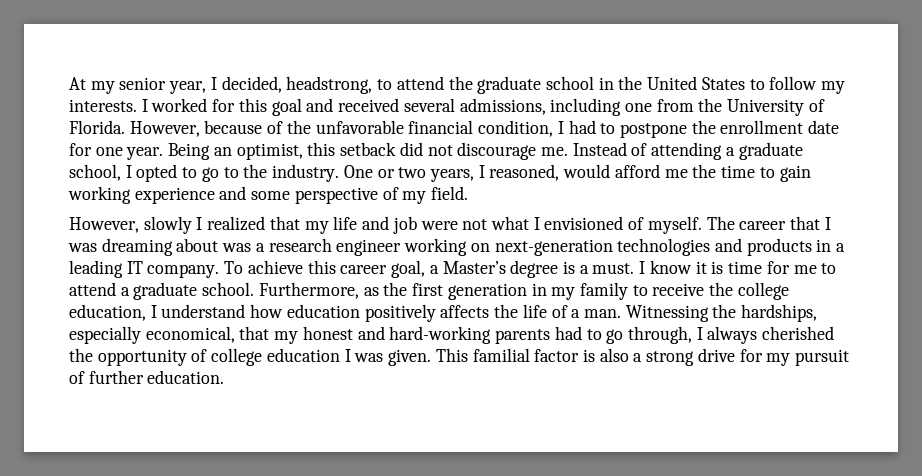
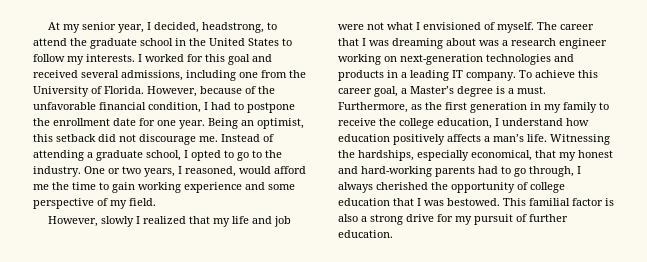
[639,260,837,274] [69,282,255,300] I know it is time for me to attend a graduate school. -> (546, 90) none
[494,304,621,318] the life of a man. -> [484,134,547,142] a man’s life.
[344,349,432,366] I was given. -> [393,198,500,206] that I was bestowed.

